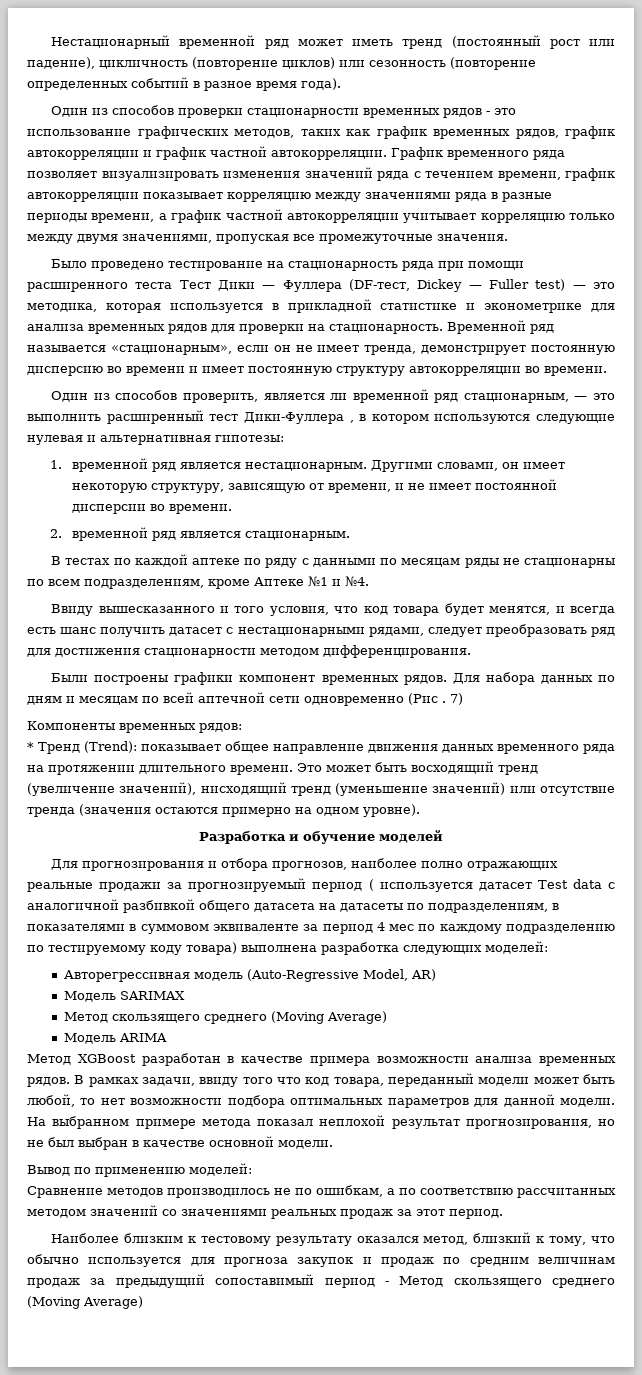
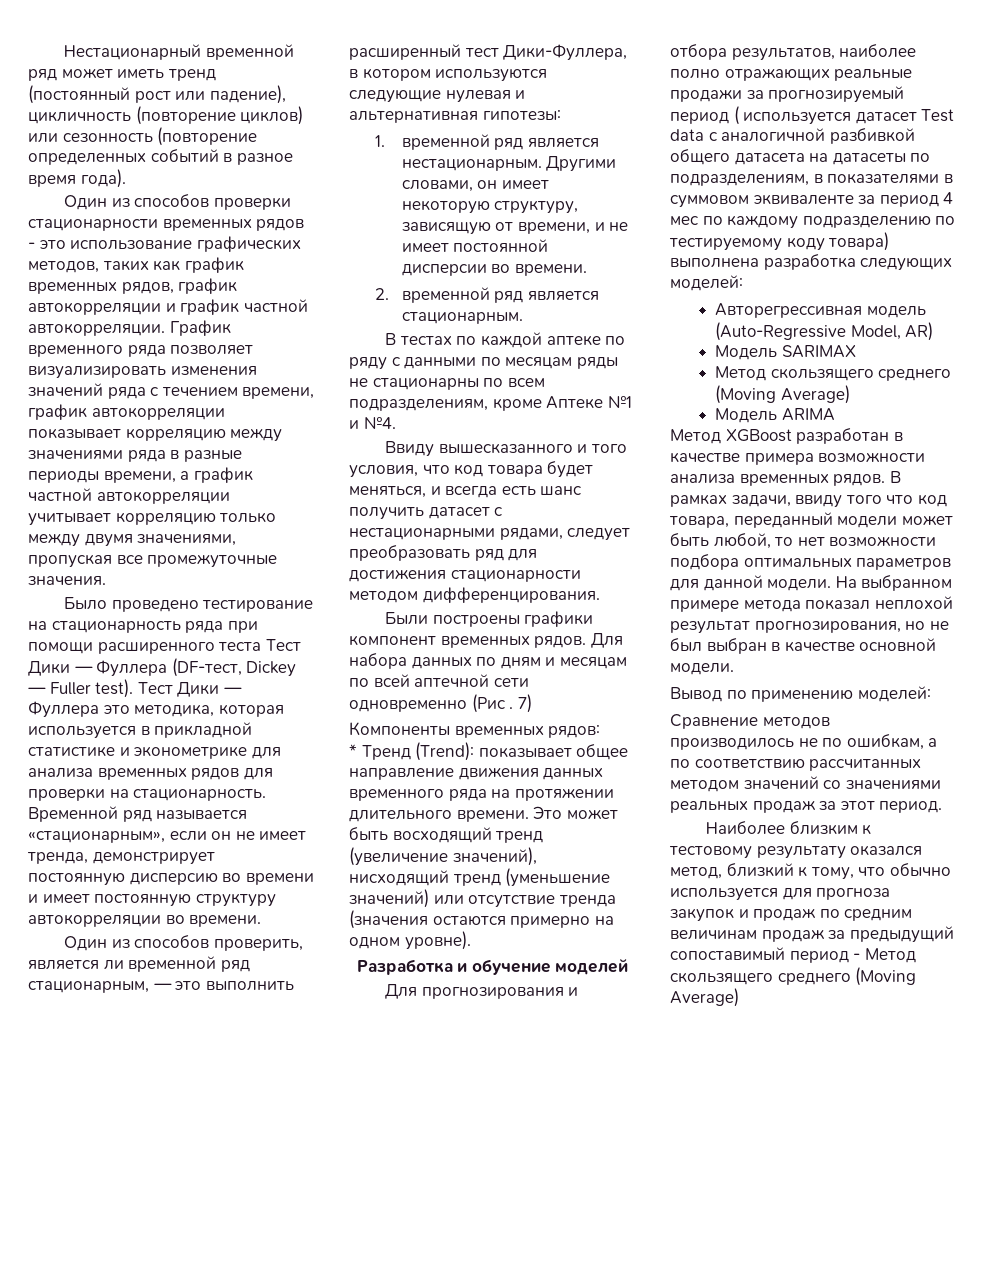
[535,279,586,291] test) — -> [95,679,242,698] [28,701,99,718] test). Тест Дики — Фуллера
[243,412,354,424] Дики-Фуллера , -> [503,44,628,61] Дики-Фуллера,
[489,606,551,615] менятся, -> [349,486,426,498] меняться,
[272,861,348,871] прогнозов, -> [731,48,835,61] результатов,

